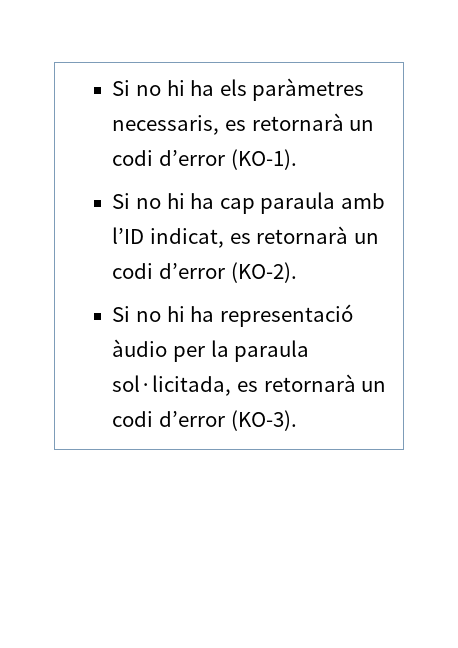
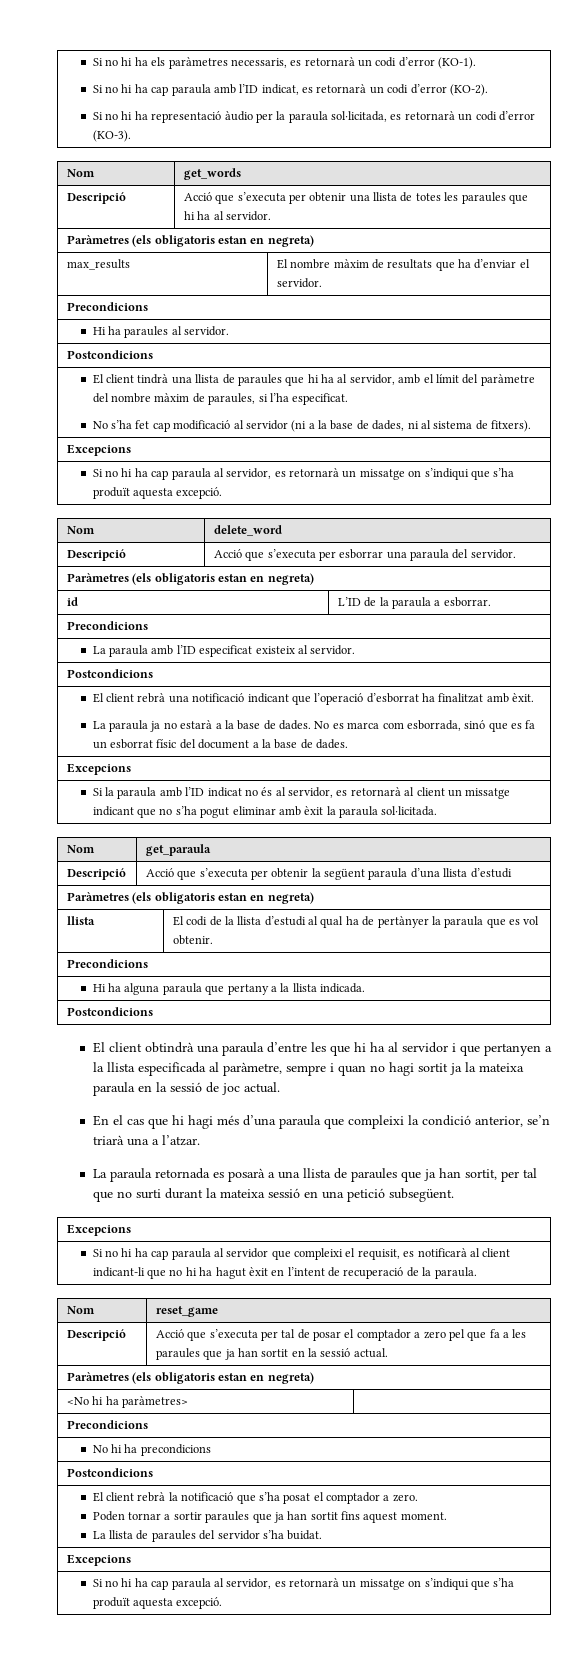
(297, 420) none -> [66,169,95,177] [183,168,241,180] [66,192,126,204] [183,192,528,204] [183,211,271,221] [66,235,314,247] [66,259,130,270] [276,259,530,271] [276,278,322,288] [66,302,148,311] [92,326,230,338] [66,350,153,359] [92,374,535,386] [92,393,349,405] [92,420,531,432] [66,444,131,456] [92,468,515,480] [92,487,223,499] [66,526,95,534] [213,525,282,536] [66,549,126,561] [213,549,516,561] [66,573,314,585] [66,597,78,606] [337,597,491,609] [66,621,148,630] [92,645,356,657] [66,669,153,678] [92,693,535,705] [92,720,536,732] [92,739,348,749] [66,763,131,775] [92,787,511,799] [92,806,438,818] [66,845,95,853] [145,844,211,856] [66,868,126,880] [145,868,512,880] [66,892,314,904] [66,916,95,925] [172,916,540,928] [172,935,213,945] [66,959,148,968] [92,983,365,995] [66,1007,153,1016] [92,1042,552,1056] [92,1062,524,1076] [92,1082,280,1096] [92,1115,550,1129] [92,1135,200,1146] [92,1168,537,1182] [92,1188,454,1202] [66,1224,131,1236] [92,1248,511,1260] [92,1267,477,1279] [66,1306,95,1314] [155,1306,218,1317] [66,1329,126,1341] [155,1329,527,1341] [155,1348,388,1360] [66,1372,314,1384] [66,1396,188,1408] [66,1420,148,1429] [92,1444,211,1456] [66,1468,153,1477] [92,1492,418,1504] [92,1511,447,1523] [92,1530,323,1542] [66,1554,131,1566] [92,1578,515,1590] [92,1597,223,1609] // Nom | get_words // Descripció | Acció que s’executa per obtenir una llista de totes les paraules que hi ha al servidor. // Paràmetres (els obligatoris estan en negreta) // max_results | El nombre màxim de resultats que ha d’enviar el servidor. // Precondicions // Hi ha paraules al servidor. // Postcondicions // El client tindrà una llista de paraules que hi ha al servidor, amb el límit del paràmetre del nombre màxim de paraules, si l’ha especificat. // No s’ha fet cap modificació al servidor (ni a la base de dades, ni al sistema de fitxers). // Excepcions // Si no hi ha cap paraula al servidor, es retornarà un missatge on s’indiqui que s’ha produït aquesta excepció. // Nom | delete_word // Descripció | Acció que s’executa per esborrar una paraula del servidor. // Paràmetres (els obligatoris estan en negreta) // id | L’ID de la paraula a esborrar. // Precondicions // La paraula amb l’ID especificat existeix al servidor. // Postcondicions // El client rebrà una notificació indicant que l’operació d’esborrat ha finalitzat amb èxit. // La paraula ja no estarà a la base de dades. No es marca com esborrada, sinó que es fa un esborrat físic del document a la base de dades. // Excepcions // Si la paraula amb l’ID indicat no és al servidor, es retornarà al client un missatge indicant que no s’ha pogut eliminar amb èxit la paraula sol·licitada. // Nom | get_paraula // Descripció | Acció que s’executa per obtenir la següent paraula d’una llista d’estudi // Paràmetres (els obligatoris estan en negreta) // llista | El codi de la llista d’estudi al qual ha de pertànyer la paraula que es vol obtenir. // Precondicions // Hi ha alguna paraula que pertany a la llista indicada. // Postcondicions // El client obtindrà una paraula d’entre les que hi ha al servidor i que pertanyen a la llista especificada al paràmetre, sempre i quan no hagi sortit ja la mateixa paraula en la sessió de joc actual. // En el cas que hi hagi més d’una paraula que compleixi la condició anterior, se’n triarà una a l’atzar. // La paraula retornada es posarà a una llista de paraules que ja han sortit, per tal que no surti durant la mateixa sessió en una petició subsegüent. // Excepcions // Si no hi ha cap paraula al servidor que compleixi el requisit, es notificarà al client indicant-li que no hi ha hagut èxit en l’intent de recuperació de la paraula. // Nom | reset_game // Descripció | Acció que s’executa per tal de posar el comptador a zero pel que fa a les paraules que ja han sortit en la sessió actual. // Paràmetres (els obligatoris estan en negreta) // <No hi ha paràmetres> | // Precondicions // No hi ha precondicions // Postcondicions // El client rebrà la notificació que s’ha posat el comptador a zero. // Poden tornar a sortir paraules que ja han sortit fins aquest moment. // La llista de paraules del servidor s’ha buidat. // Excepcions // Si no hi ha cap paraula al servidor, es retornarà un missatge on s’indiqui que s’ha produït aquesta excepció.

